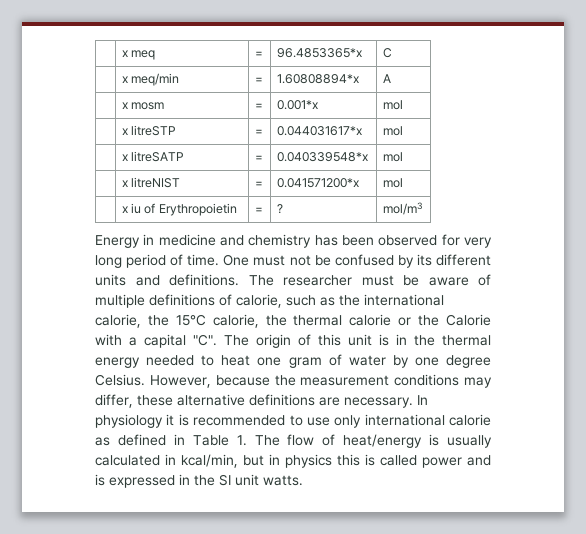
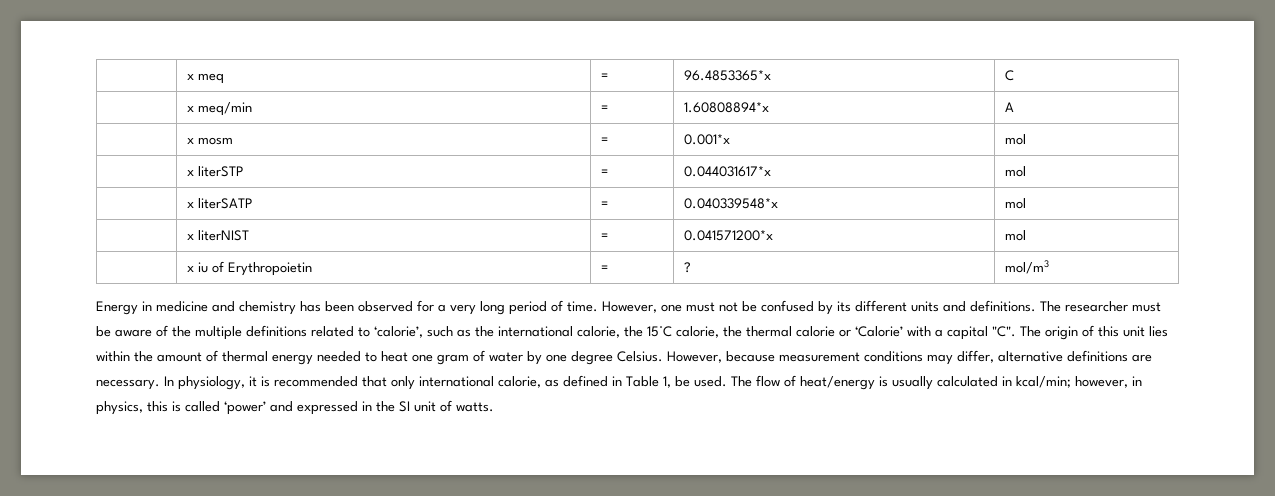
[131,125,177,136] litreSTP -> [198,166,244,177] literSTP
[131,151,185,162] litreSATP -> [198,198,253,209] literSATP
[131,177,181,188] litreNIST -> [198,230,250,241] literNIST
(460, 240) none -> [438,304,446,312] a
[223,254,250,266] One -> [602,301,682,313] However, one
(491, 280) none -> [172,326,191,337] the
[219,294,282,308] of calorie, -> [311,326,423,338] related to ‘calorie’,
[418,314,492,326] the Calorie -> [855,326,903,337] ‘Calorie’
[379,334,435,346] is in the -> [1149,326,1168,337] [96,350,218,362] lies within the amount of
[274,375,296,386] the -> (775, 356) none
[137,395,173,406] these -> (994, 356) none
[95,414,163,428] physiology -> [178,376,245,390] physiology,
[289,415,330,426] to use -> [362,376,387,387] that
[449,414,491,426] calorie -> [498,376,541,388] calorie,
[236,435,247,446] 1. -> [663,376,727,388] 1, be used.
[181,454,491,468] [95,474,105,486] kcal/min, but in physics this is called power and is -> [1016,376,1142,388] [96,401,293,415] kcal/min; however, in physics, this is called ‘power’ and
(259, 480) none -> [440,400,452,412] of

